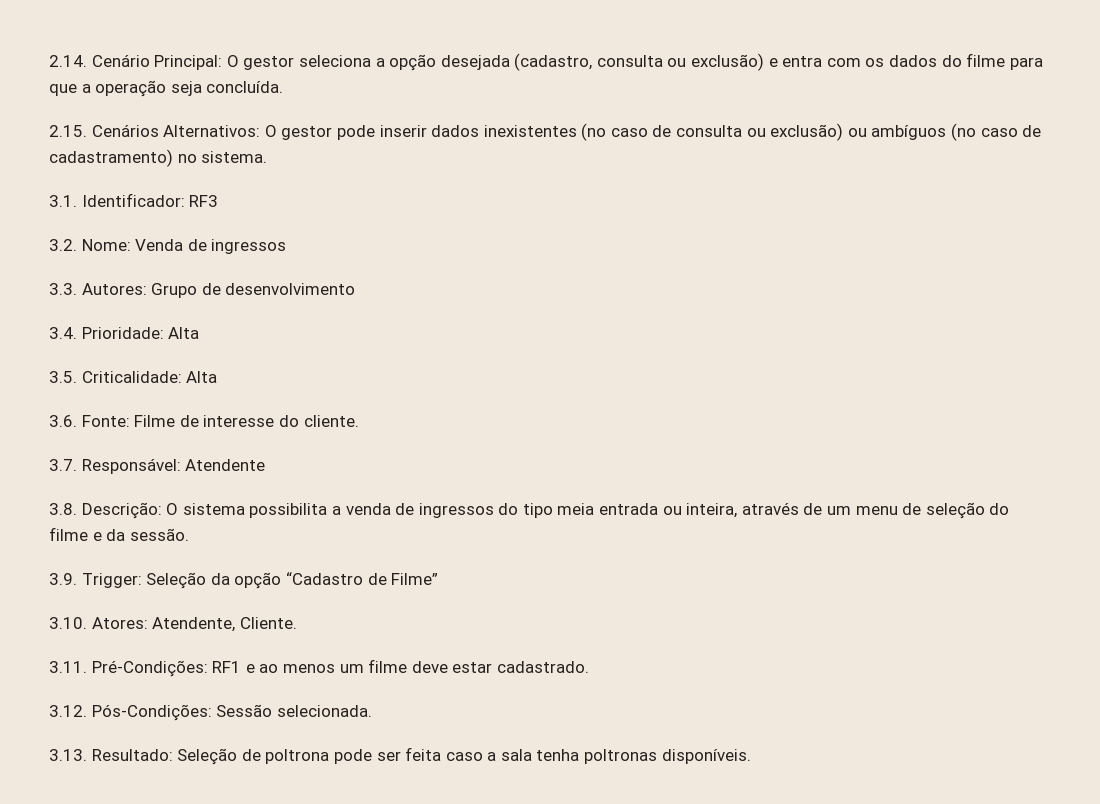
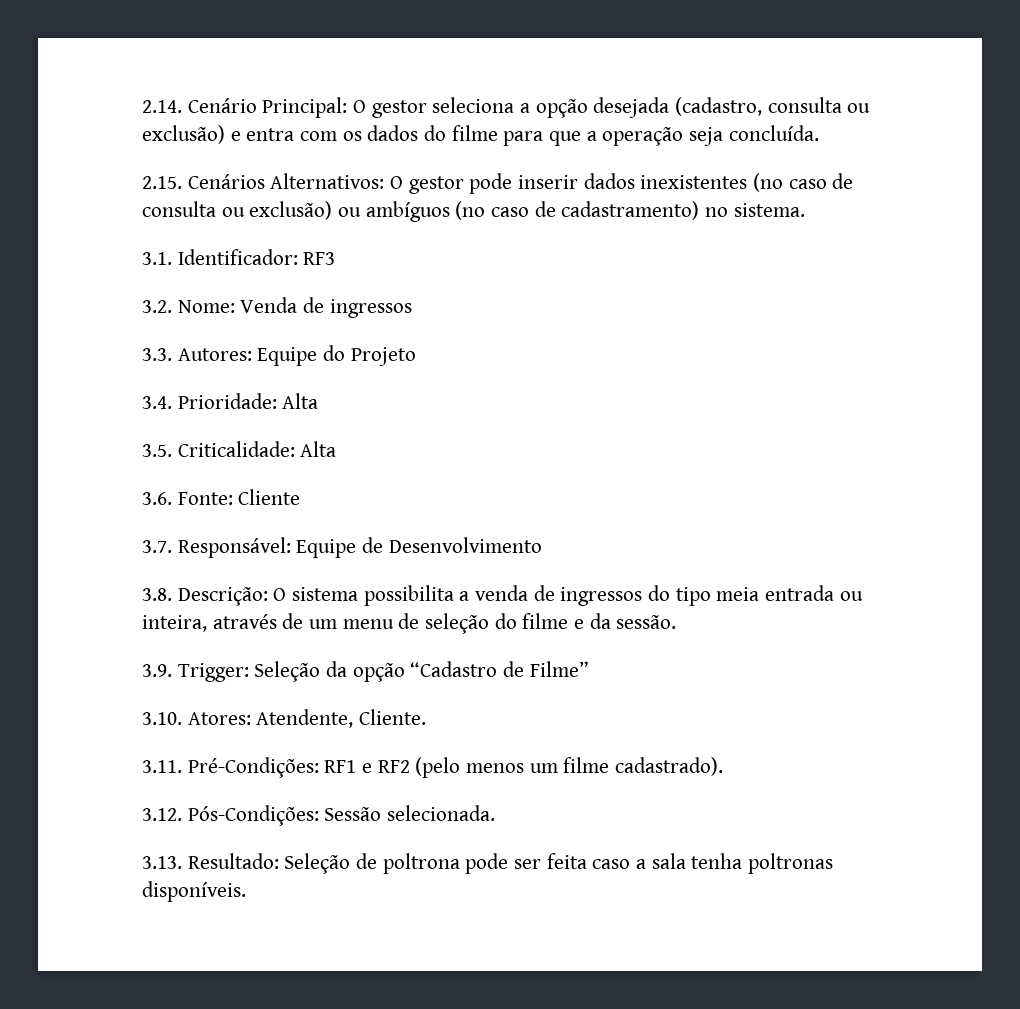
[151,283,356,298] Grupo de desenvolvimento -> [257,345,416,366] Equipe do Projeto
[134,415,359,427] Filme de interesse do cliente. -> [238,489,301,505] Cliente
[185,459,266,471] Atendente -> [296,537,542,558] Equipe de Desenvolvimento
[259,664,279,673] ao -> [377,757,461,778] RF2 (pelo
[411,661,589,673] deve estar cadastrado. -> [615,757,724,776] cadastrado).

